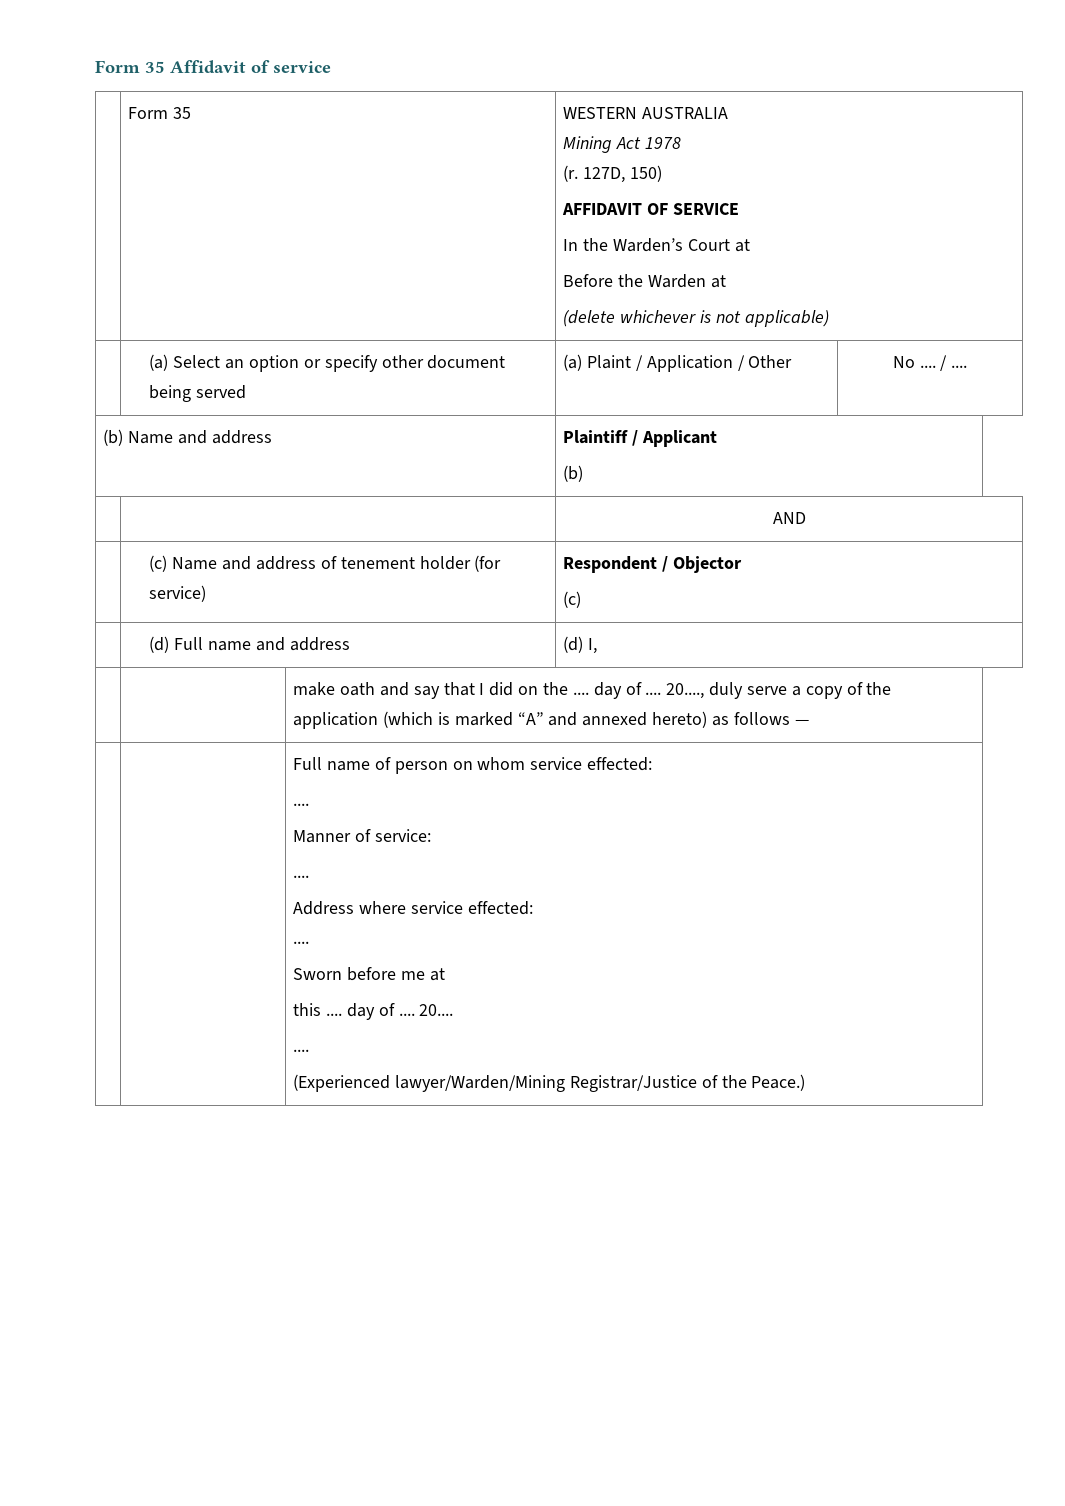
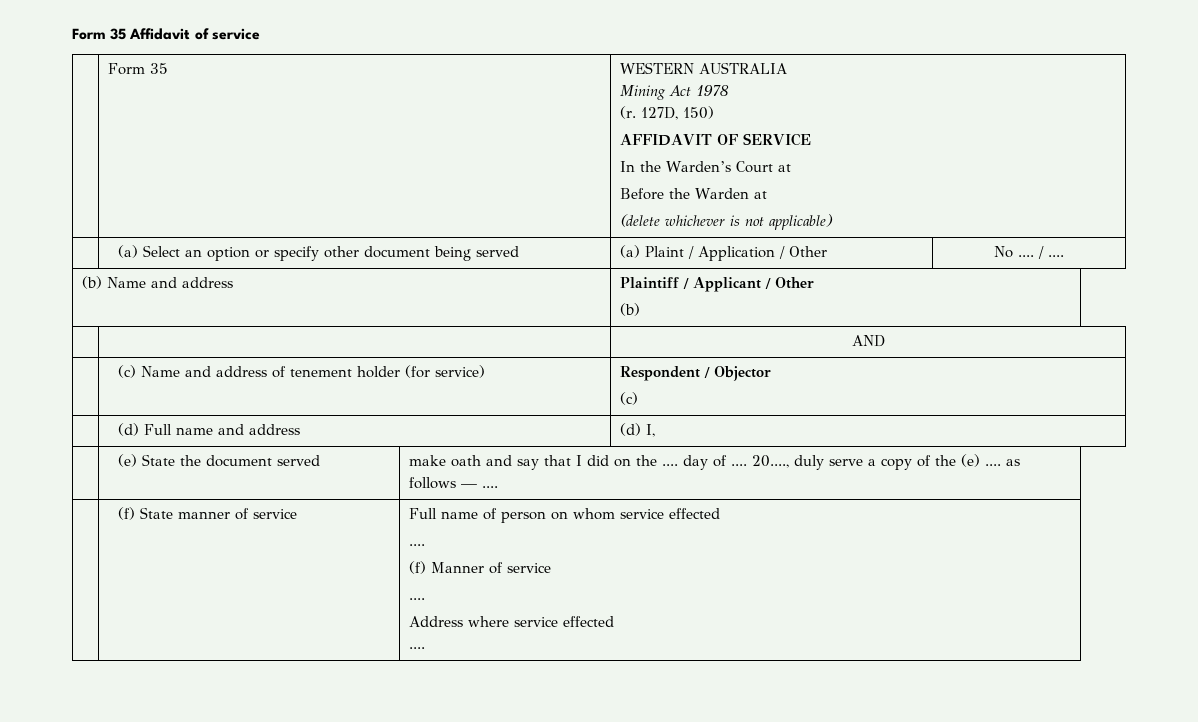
(717, 438) none -> [764,277,814,289] / Other
(597, 646) none -> [118,454,321,467] (e) State the document served
[293,711,809,729] application (which is marked “A” and annexed hereto) as follows — // | -> [960,454,1020,467] [408,477,498,489] [118,507,298,520] (e) .... as follows — .... // | (f) State manner of service
[587,757,653,771] [293,803,310,806] effected: // .... // -> [668,508,720,519] [408,544,425,546] [408,561,426,574] effected // .... // (f)
[374,829,431,842] service: -> [506,563,551,573] service
[467,901,533,915] [293,941,310,944] [293,967,445,981] [293,1003,454,1020] [293,1049,310,1052] [293,1074,806,1092] effected: // .... // Sworn before me at // this .... day of .... 20.... // .... // (Experienced lawyer/Warden/Mining Registrar/Justice of the Peace.) -> [562,616,614,627] [408,647,425,649] effected // ....

